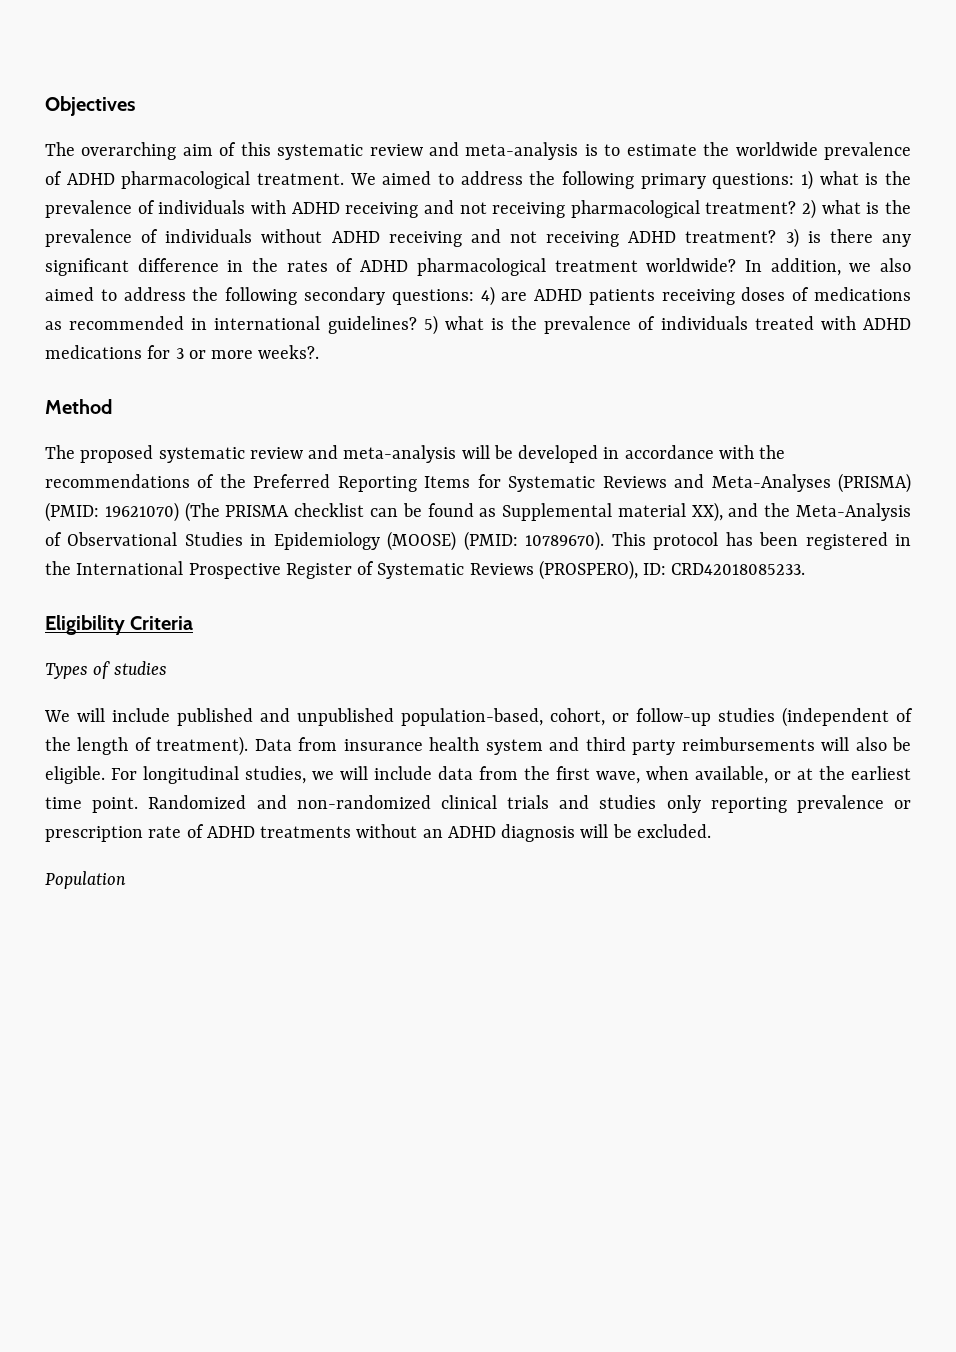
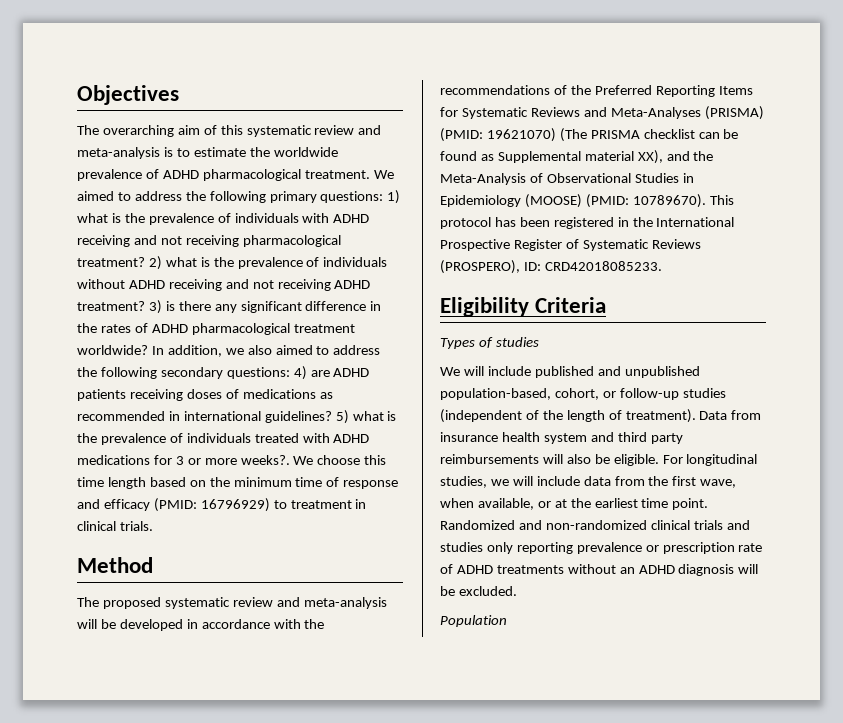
(320, 352) none -> [293,455,387,465] [77,477,399,489] [77,498,367,512] [77,521,153,531] We choose this time length based on the minimum time of response and efficacy (PMID: 16796929) to treatment in clinical trials.

